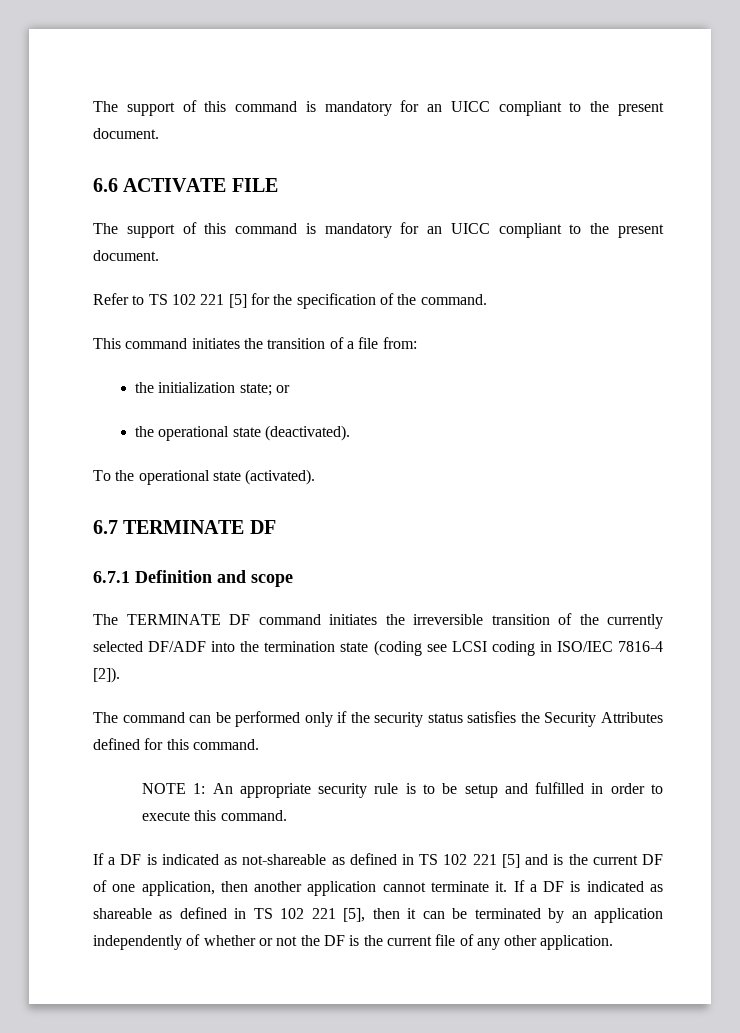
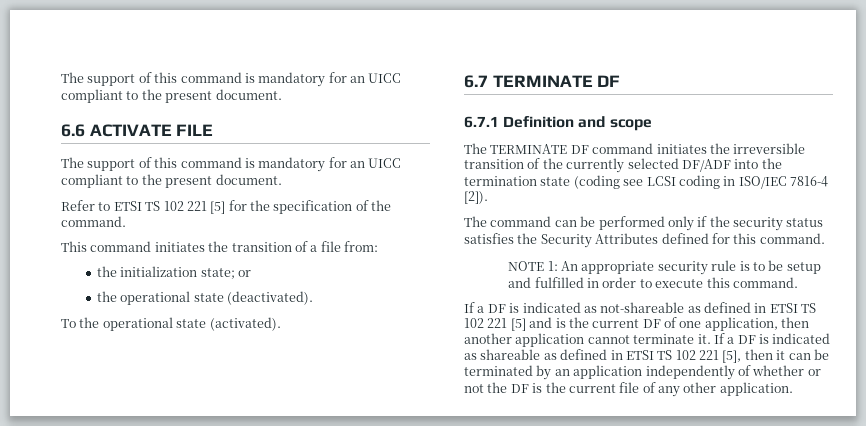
(145, 300) none -> [113,201,142,211] ETSI
(414, 859) none -> [769,303,798,313] ETSI
(247, 913) none -> [625,350,654,360] ETSI

